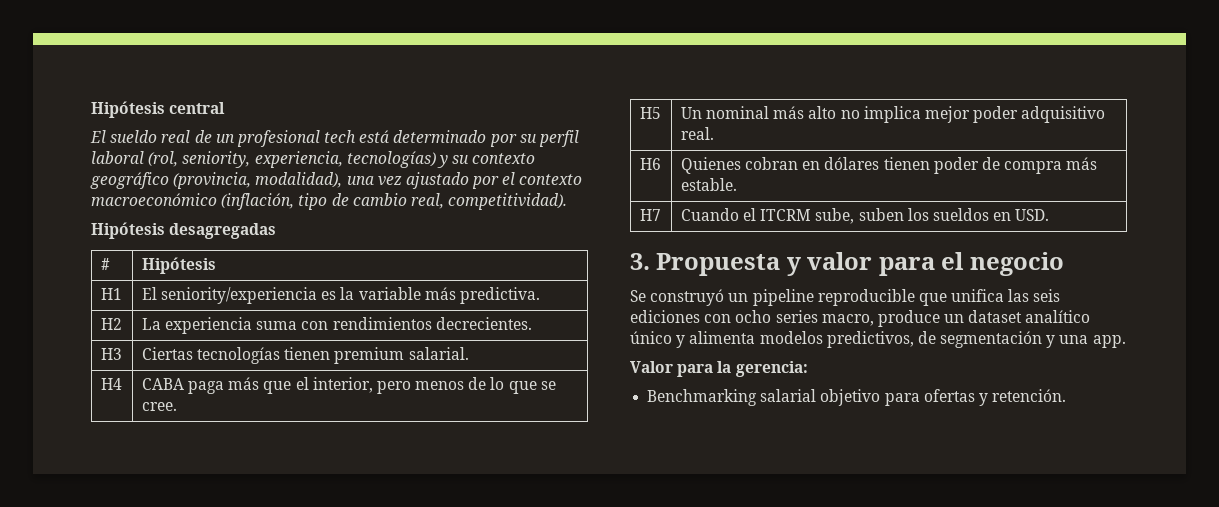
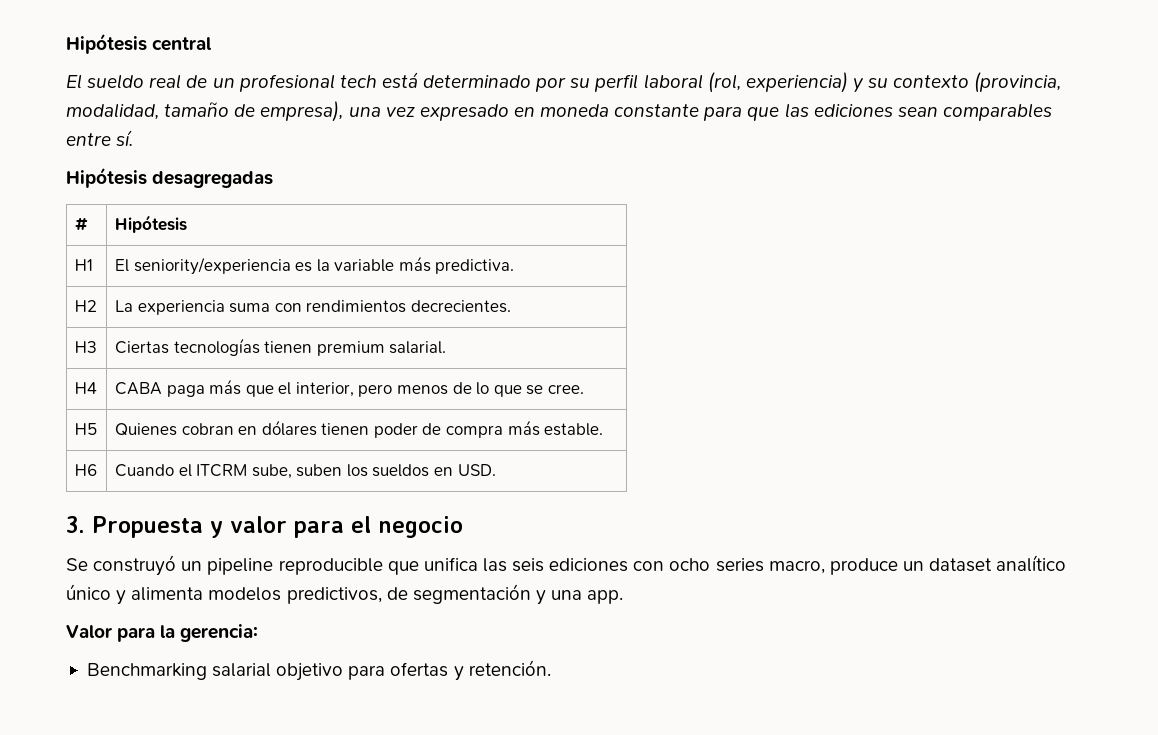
[182,151,536,168] [90,172,583,189] [91,193,568,210] seniority, experiencia, tecnologías) y su contexto geográfico (provincia, modalidad), una vez ajustado por el contexto macroeconómico (inflación, tipo de cambio real, competitividad). -> [745,72,1062,93] [66,101,1052,122] [66,130,134,146] experiencia) y su contexto (provincia, modalidad, tamaño de empresa), una vez expresado en moneda constante para que las ediciones sean comparables entre sí.
[680,106,1106,123] [680,127,714,140] [639,158,661,170] | Un nominal más alto no implica mejor poder adquisitivo real. // H6 -> (97, 429) none
[639,209,661,221] H7 -> [74,464,97,476] H6

